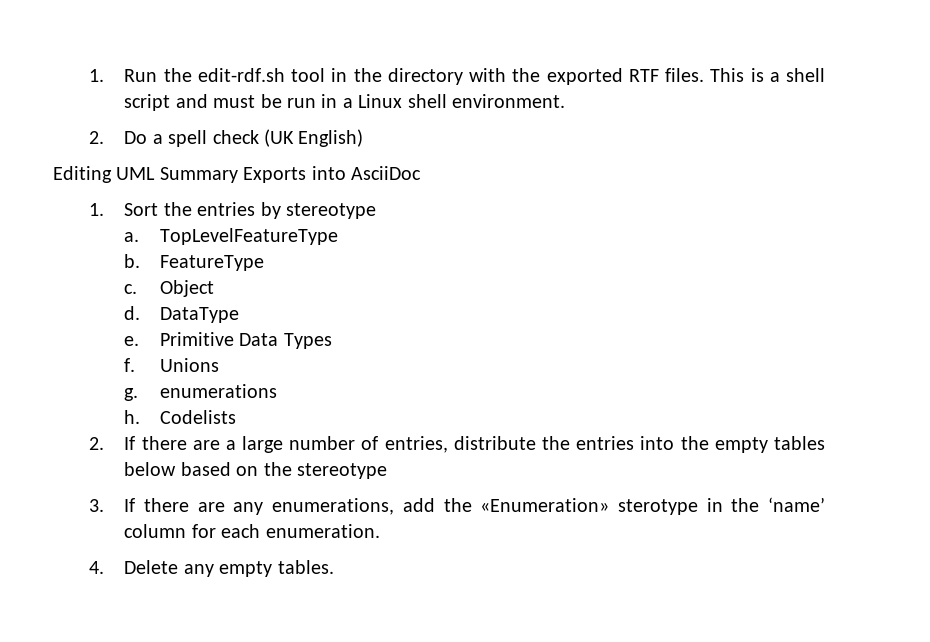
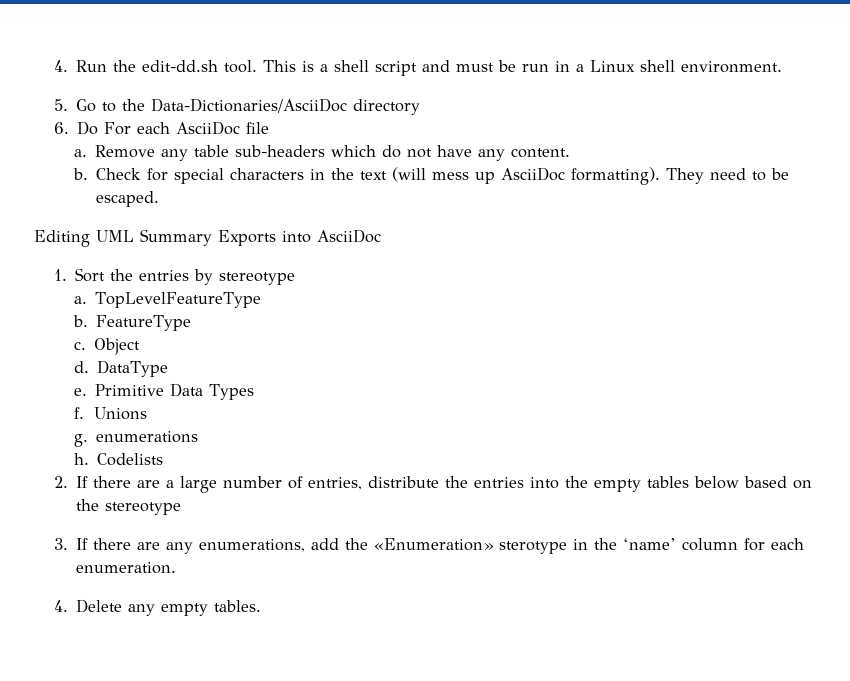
[88,69,104,82] 1. -> [53,60,68,72] 4.
[197,68,705,85] edit-rdf.sh tool in the directory with the exported RTF files. -> [142,60,258,73] edit-dd.sh tool.
[88,129,364,147] 2. Do a spell check (UK English) -> [53,98,421,115] [53,121,270,135] [73,145,571,161] [72,167,790,185] [96,191,160,207] 5. Go to the Data-Dictionaries/AsciiDoc directory // 6. Do For each AsciiDoc file // a. Remove any table sub-headers which do not have any content. // b. Check for special characters in the text (will mess up AsciiDoc formatting). They need to be escaped.

